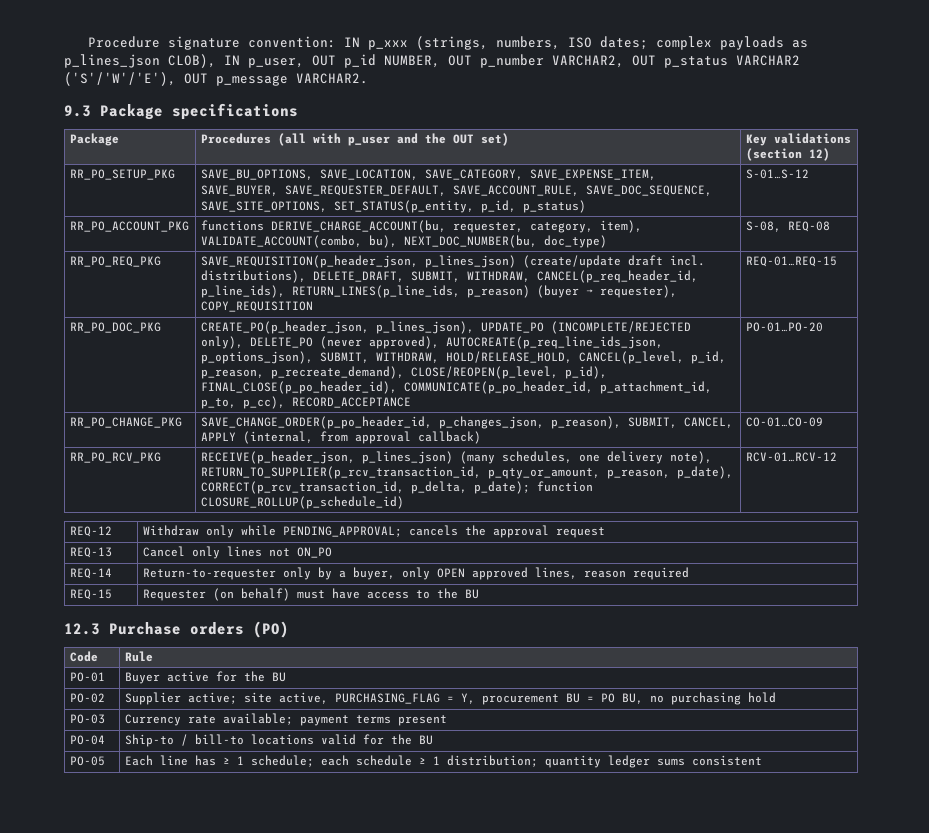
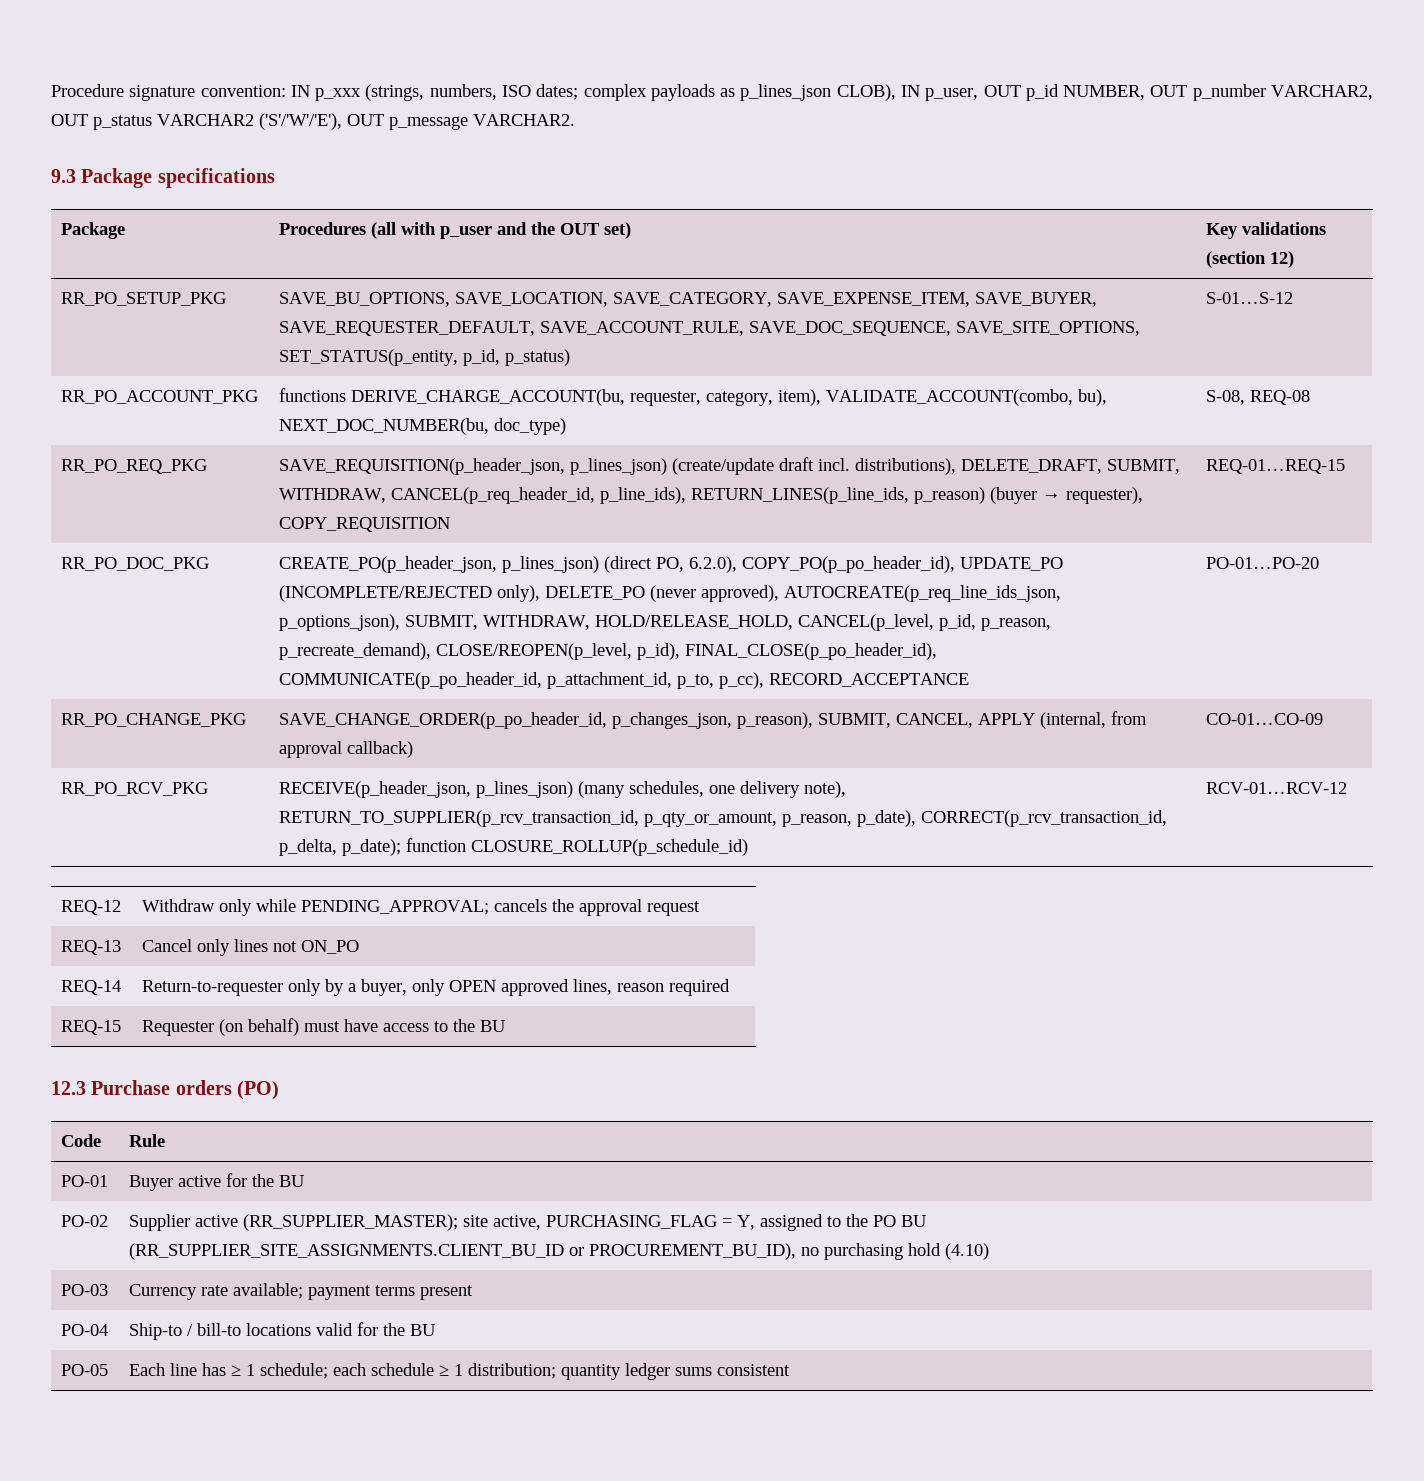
[375,321,474,334] p_lines_json), -> [502,556,956,573] p_lines_json) (direct PO, 6.2.0), COPY_PO(p_po_header_id),
[187,692,237,704] active; -> [195,1214,459,1231] active (RR_SUPPLIER_MASTER);
[481,693,643,705] procurement BU = PO BU, -> [760,1214,927,1231] [129,1243,797,1260] assigned to the PO BU (RR_SUPPLIER_SITE_ASSIGNMENTS.CLIENT_BU_ID or PROCUREMENT_BU_ID),
(776, 697) none -> [945,1243,990,1260] (4.10)

